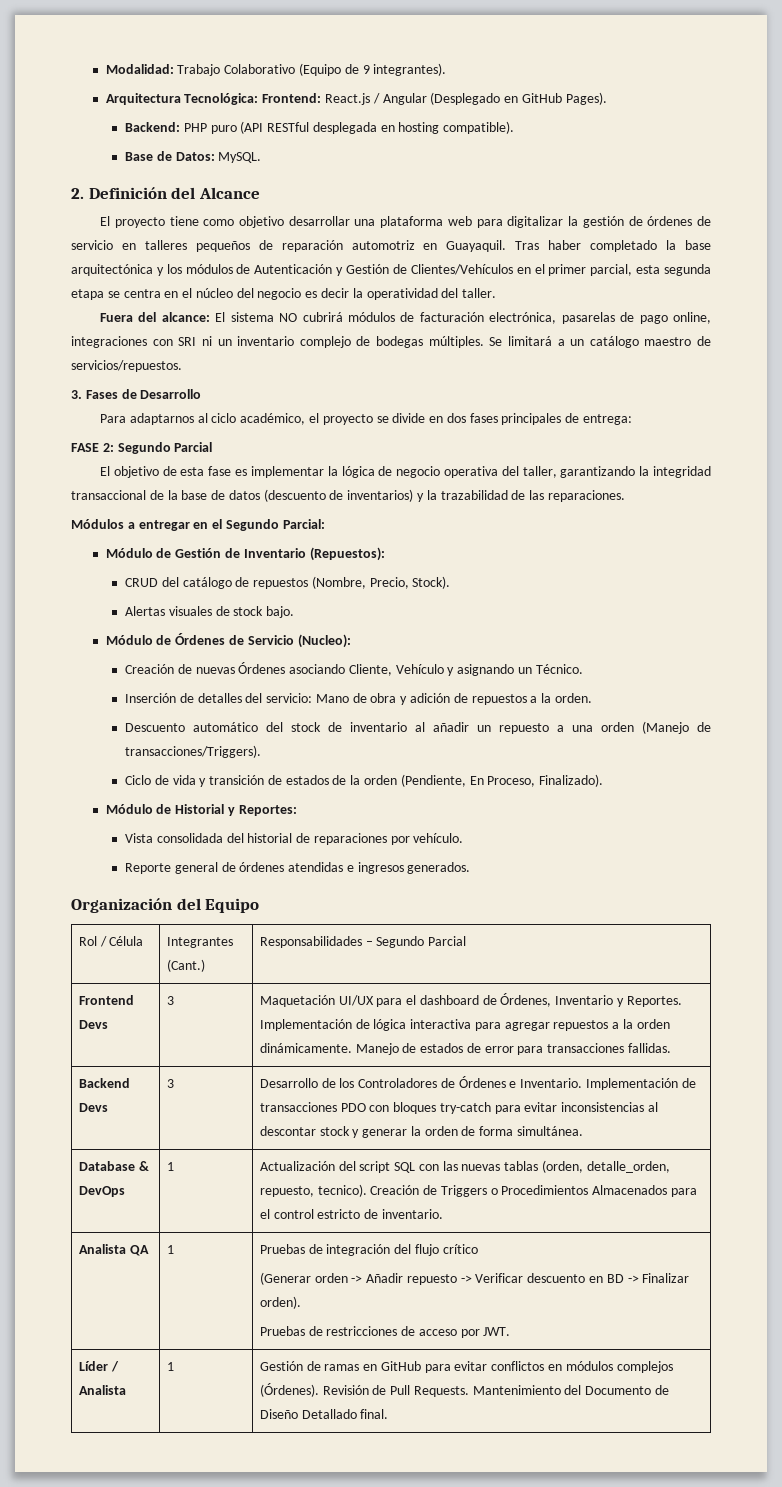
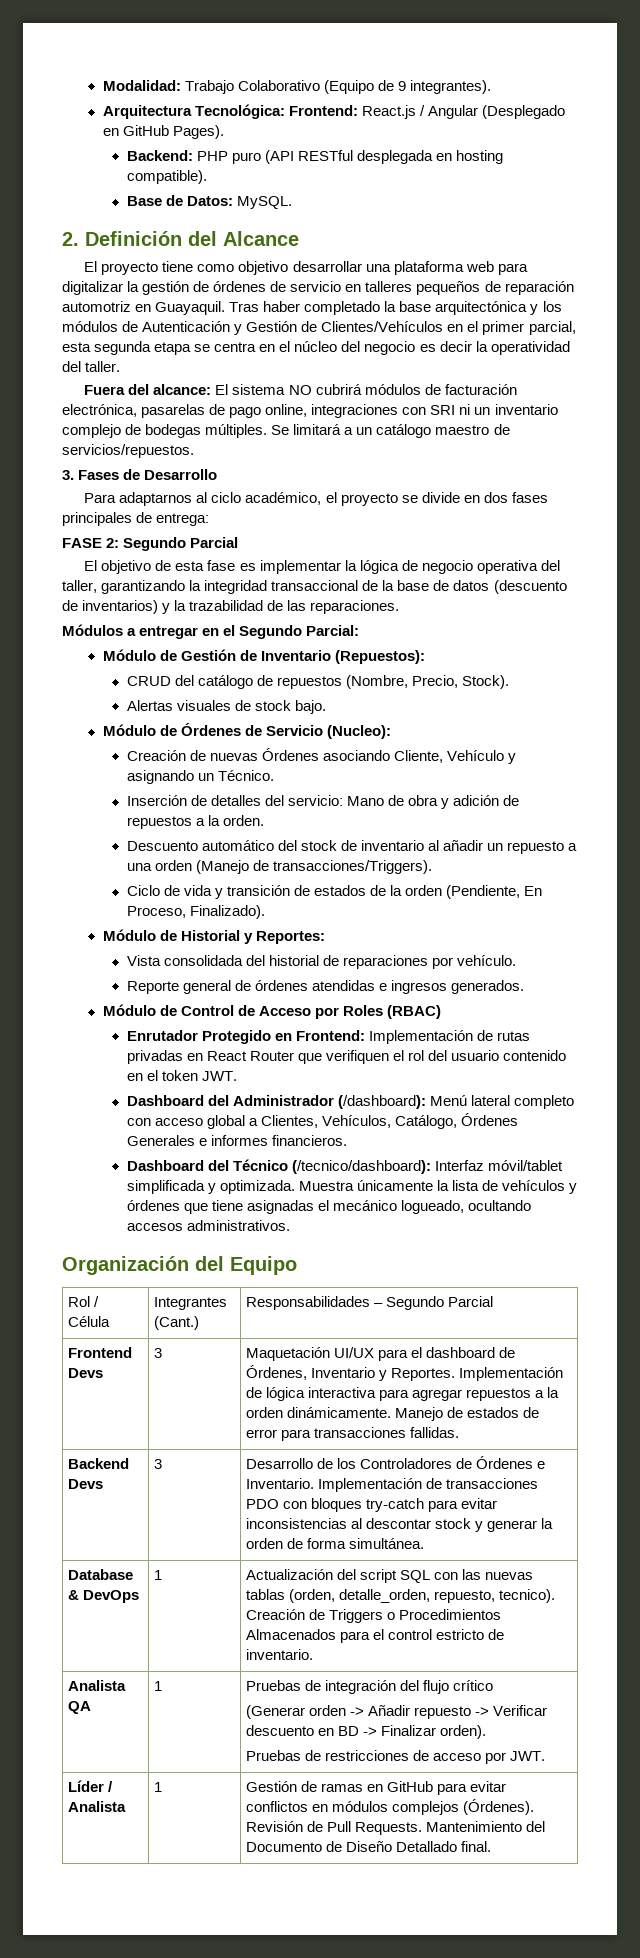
(471, 868) none -> [102,1004,441,1019] [126,1030,530,1044] [126,1050,567,1064] [126,1070,237,1081] [126,1095,574,1109] [126,1113,519,1129] [126,1135,347,1146] [126,1159,563,1174] [126,1180,578,1194] [126,1200,532,1214] [126,1220,290,1231] // Módulo de Control de Acceso por Roles (RBAC) // Enrutador Protegido en Frontend: Implementación de rutas privadas en React Router que verifiquen el rol del usuario contenido en el token JWT. // Dashboard del Administrador (/dashboard): Menú lateral completo con acceso global a Clientes, Vehículos, Catálogo, Órdenes Generales e informes financieros. // Dashboard del Técnico (/tecnico/dashboard): Interfaz móvil/tablet simplificada y optimizada. Muestra únicamente la lista de vehículos y órdenes que tiene asignadas el mecánico logueado, ocultando accesos administrativos.

